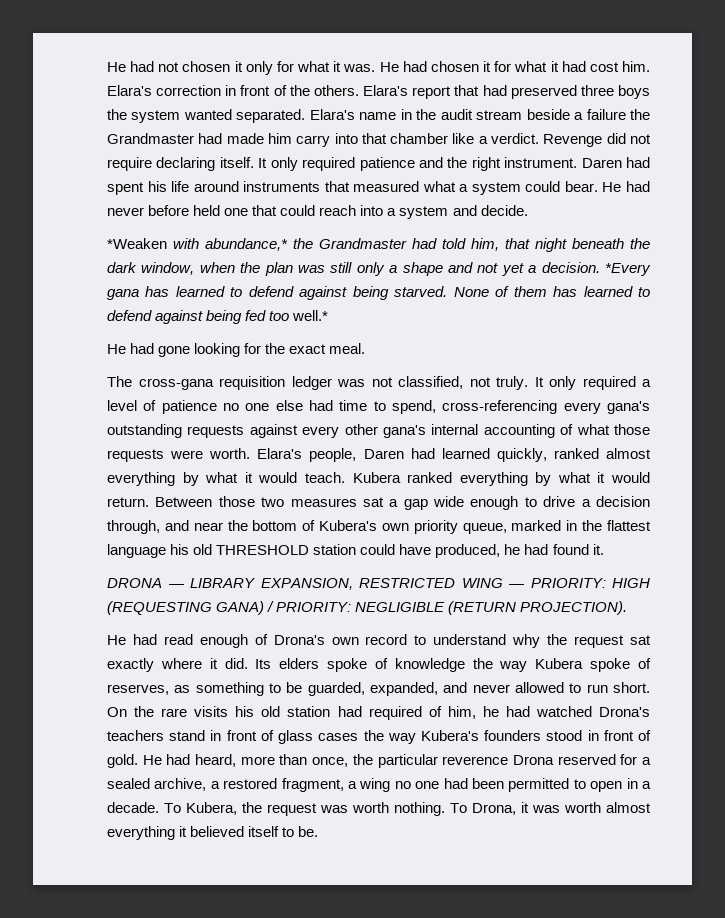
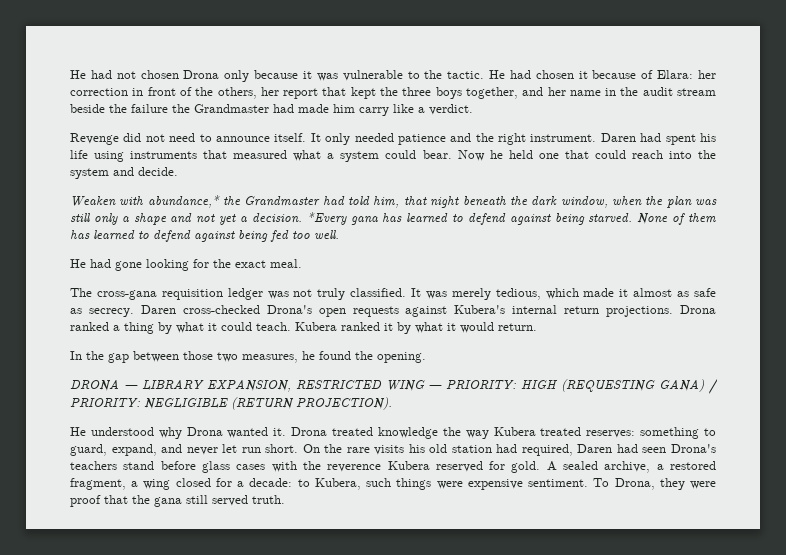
[234,61,650,75] [107,85,152,96] it only for what it was. He had chosen it for what it had cost him. Elara's -> [183,70,717,82] Drona only because it was vulnerable to the tactic. He had chosen it because of Elara: her
[313,85,650,99] [107,109,355,123] others. Elara's report that had preserved three boys the system wanted separated. Elara's -> [217,87,566,99] others, her report that kept the three boys together, and her
[574,112,584,120] a -> [109,104,127,113] the
[334,133,449,144] into that chamber -> (389, 111) none
(540, 138) none -> (473, 109) //
[107,157,216,171] require declaring -> [169,133,270,142] need to announce
[302,157,356,171] required -> [354,133,394,142] needed
[193,181,239,192] around -> [94,151,125,162] using
[602,181,651,192] [107,205,190,216] He had never before -> [457,150,503,161] Now he
[387,208,397,216] a -> [697,150,716,159] the
[107,238,167,249] *Weaken -> [70,196,116,207] Weaken
[292,310,329,321] well.* -> [314,230,339,239] well.
[398,376,651,390] [107,400,650,414] [107,424,650,438] [107,448,652,462] [107,472,298,486] classified, not truly. It only required a level of patience no one else had time to spend, cross-referencing every gana's outstanding requests against every other gana's internal accounting of what those requests were worth. Elara's people, Daren had learned quickly, ranked almost everything by what it would -> [317,288,716,300] [70,305,716,317] [70,322,252,334] truly classified. It was merely tedious, which made it almost as safe as secrecy. Daren cross-checked Drona's open requests against Kubera's internal return projections. Drona ranked a thing by what it could
[459,472,528,486] everything -> [384,323,393,331] it
[155,496,650,510] [107,520,652,534] [107,544,604,558] Between those two measures sat a gap wide enough to drive a decision through, and near the bottom of Kubera's own priority queue, marked in the flattest language his old THRESHOLD station could have produced, he had found it. -> [70,351,426,363] // In the gap between those two measures, he found the opening.
[132,634,651,648] [107,658,652,672] [107,682,582,696] had read enough of Drona's own record to understand why the request sat exactly where it did. Its elders spoke of knowledge the way Kubera spoke of reserves, as something to be guarded, expanded, and never allowed to -> [90,427,717,439] [70,444,238,456] understood why Drona wanted it. Drona treated knowledge the way Kubera treated reserves: something to guard, expand, and never let
[368,706,650,720] [107,730,652,744] [107,754,652,768] required of him, he had watched Drona's teachers stand in front of glass cases the way Kubera's founders stood in front of gold. He had heard, more than once, the particular reverence Drona reserved for a -> [521,444,716,456] [70,461,557,473] required, Daren had seen Drona's teachers stand before glass cases with the reverence Kubera reserved for gold. A
[394,778,651,792] [107,802,651,816] [107,826,319,840] no one had been permitted to open in a decade. To Kubera, the request was worth nothing. To Drona, it was worth almost everything it believed itself to be. -> [175,478,717,490] [70,495,285,507] closed for a decade: to Kubera, such things were expensive sentiment. To Drona, they were proof that the gana still served truth.

